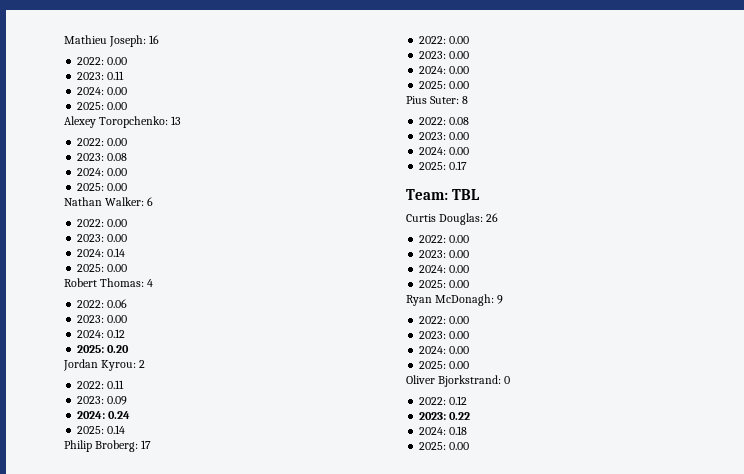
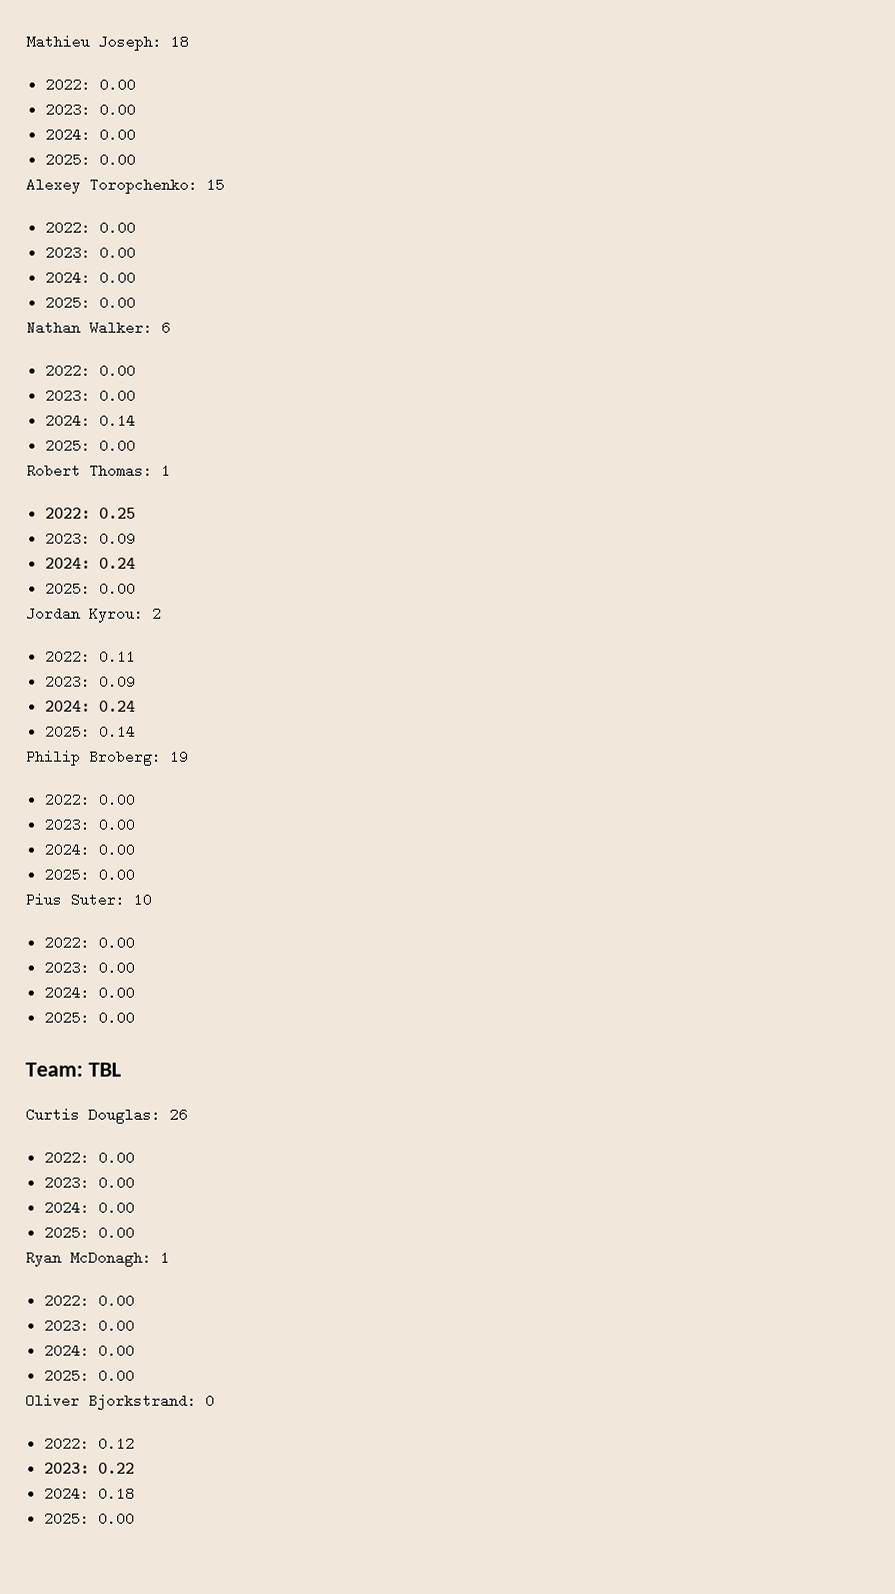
[149,35,160,44] [77,57,128,65] [77,71,125,80] 16 // 2022: 0.00 // 2023: 0.11 -> [170,34,189,49] [44,77,136,92] [44,102,136,117] 18 // 2022: 0.00 // 2023: 0.00
[171,116,182,125] [77,138,128,146] [77,153,128,161] 13 // 2022: 0.00 // 2023: 0.08 -> [206,177,225,192] [44,220,136,235] [44,245,136,260] 15 // 2022: 0.00 // 2023: 0.00
[147,279,154,287] [77,299,128,308] [77,315,128,323] [77,329,126,338] [77,345,130,353] 4 // 2022: 0.06 // 2023: 0.00 // 2024: 0.12 // 2025: 0.20 -> [161,463,171,478] [44,507,136,519] [44,531,136,546] [44,557,136,569] [44,581,136,596] 1 // 2022: 0.25 // 2023: 0.09 // 2024: 0.24 // 2025: 0.00
[141,440,152,449] 17 -> [170,749,189,764] 19
[462,96,469,104] [419,117,470,125] [419,132,470,140] [419,147,470,155] [419,161,468,170] 8 // 2022: 0.08 // 2023: 0.00 // 2024: 0.00 // 2025: 0.17 -> [133,892,152,907] [43,935,135,950] [43,960,135,975] [43,985,135,1000] [43,1010,135,1025] 10 // 2022: 0.00 // 2023: 0.00 // 2024: 0.00 // 2025: 0.00
[497,295,504,304] 9 -> [160,1250,170,1265] 1

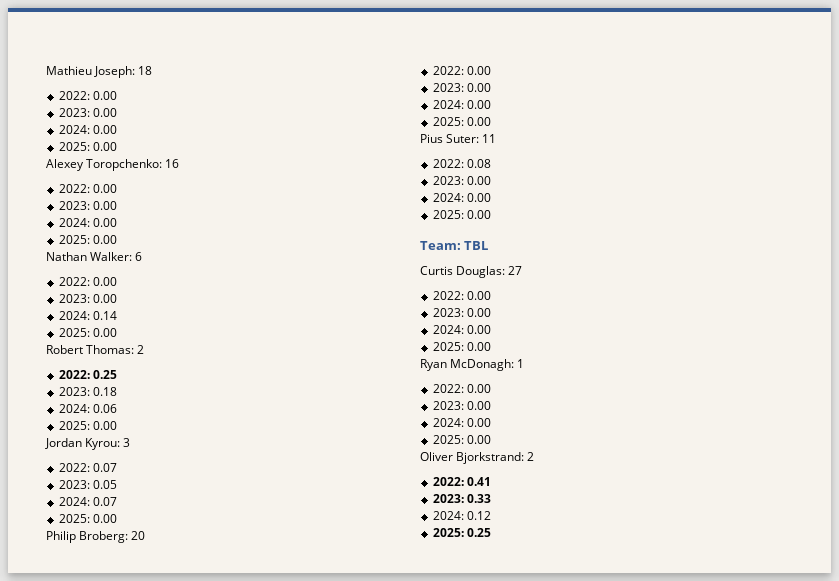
[206,177,225,192] 15 -> [165,159,180,168] 16
[161,463,171,478] 1 -> [137,345,145,354] 2
[98,531,136,546] [44,557,136,569] 0.09 // 2024: 0.24 -> [92,387,117,396] [58,404,117,413] 0.18 // 2024: 0.06
[152,606,162,621] [44,649,136,664] [44,674,136,689] [44,700,136,712] [44,724,136,739] 2 // 2022: 0.11 // 2023: 0.09 // 2024: 0.24 // 2025: 0.14 -> [123,438,131,447] [58,463,117,472] [58,480,117,489] [58,497,117,506] [58,514,117,523] 3 // 2022: 0.07 // 2023: 0.05 // 2024: 0.07 // 2025: 0.00
[170,749,189,764] 19 -> [131,531,146,540] 20
[133,892,152,907] [43,935,135,950] 10 // 2022: 0.00 -> [482,134,497,143] [432,159,491,168] 11 // 2022: 0.08
[169,1107,188,1122] 26 -> [508,266,523,275] 27
[205,1393,215,1408] [43,1436,135,1451] [43,1462,135,1474] [43,1486,135,1501] [43,1511,135,1526] 0 // 2022: 0.12 // 2023: 0.22 // 2024: 0.18 // 2025: 0.00 -> [527,452,535,461] [432,477,491,486] [432,494,491,503] [432,511,491,520] [432,528,491,537] 2 // 2022: 0.41 // 2023: 0.33 // 2024: 0.12 // 2025: 0.25

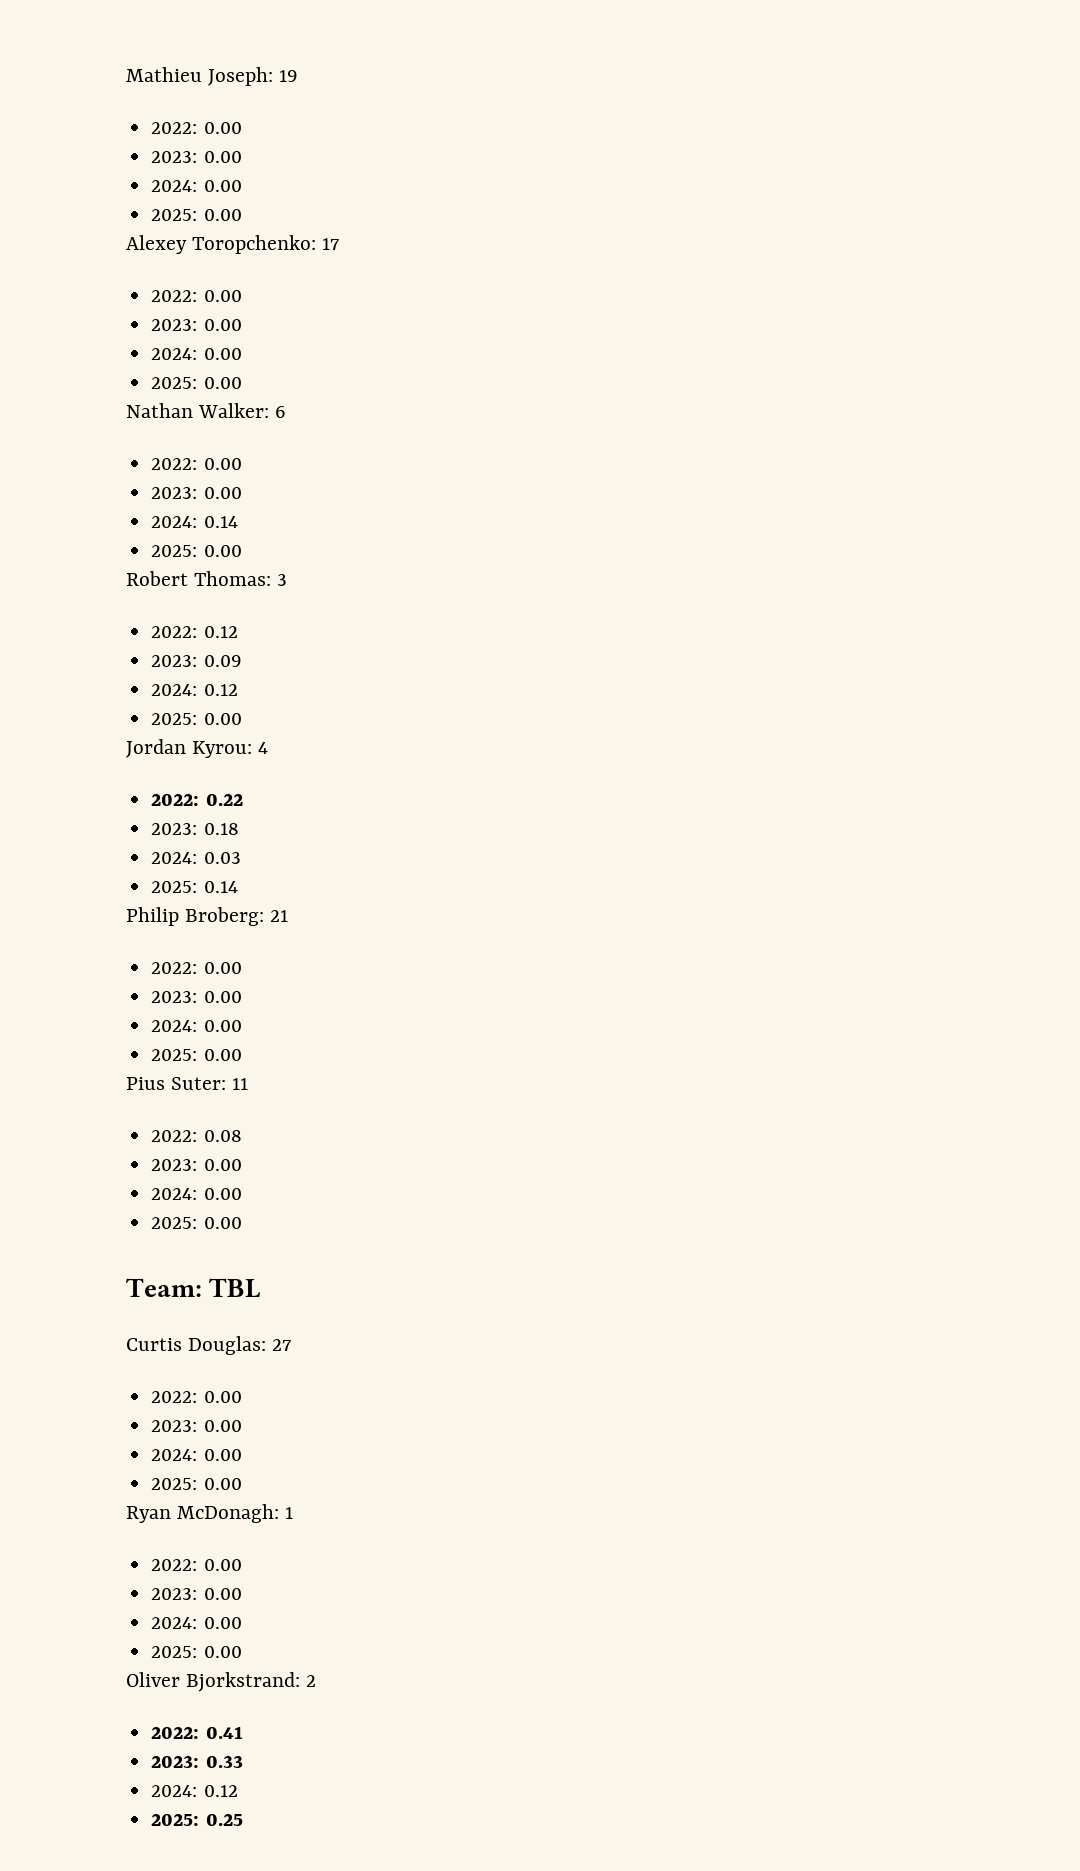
[138,66,153,75] 18 -> [279,70,299,82] 19
[165,159,180,168] 16 -> [322,238,340,250] 17
[137,345,145,354] [58,370,117,379] [58,387,117,396] [58,404,117,413] 2 // 2022: 0.25 // 2023: 0.18 // 2024: 0.06 -> [277,574,288,586] [151,626,238,638] [151,655,242,667] [151,684,238,696] 3 // 2022: 0.12 // 2023: 0.09 // 2024: 0.12
[123,438,131,447] [58,463,117,472] [58,480,117,489] [58,497,117,506] [58,514,117,523] 3 // 2022: 0.07 // 2023: 0.05 // 2024: 0.07 // 2025: 0.00 -> [258,742,269,754] [151,793,243,806] [151,823,239,835] [151,852,241,864] [151,881,238,893] 4 // 2022: 0.22 // 2023: 0.18 // 2024: 0.03 // 2025: 0.14
[131,531,146,540] 20 -> [270,910,289,922] 21

